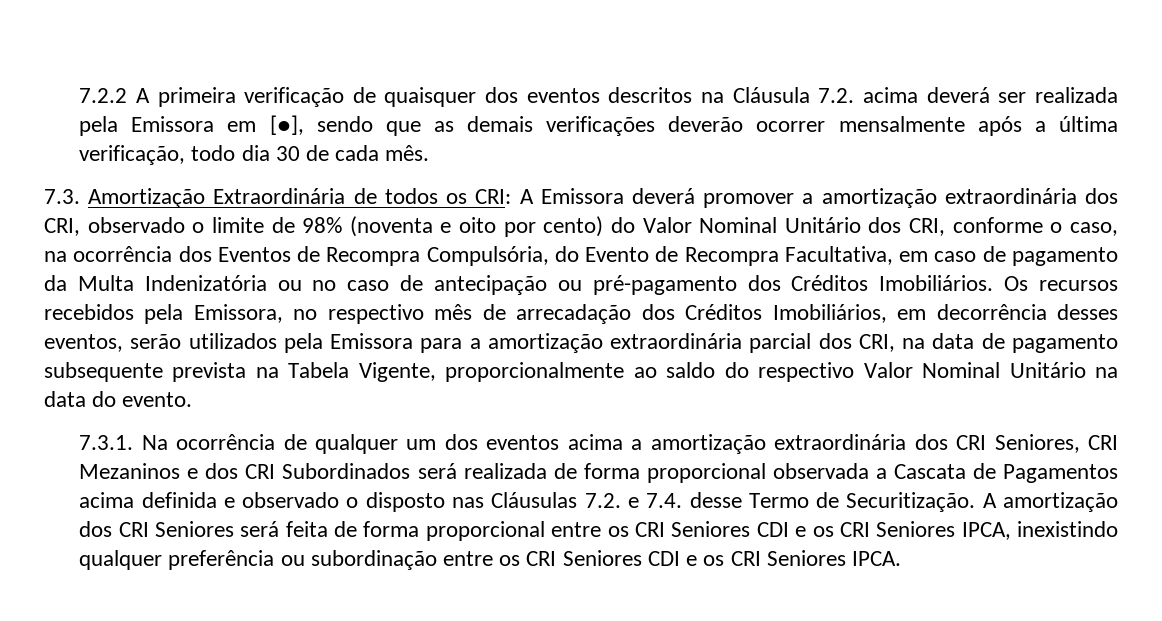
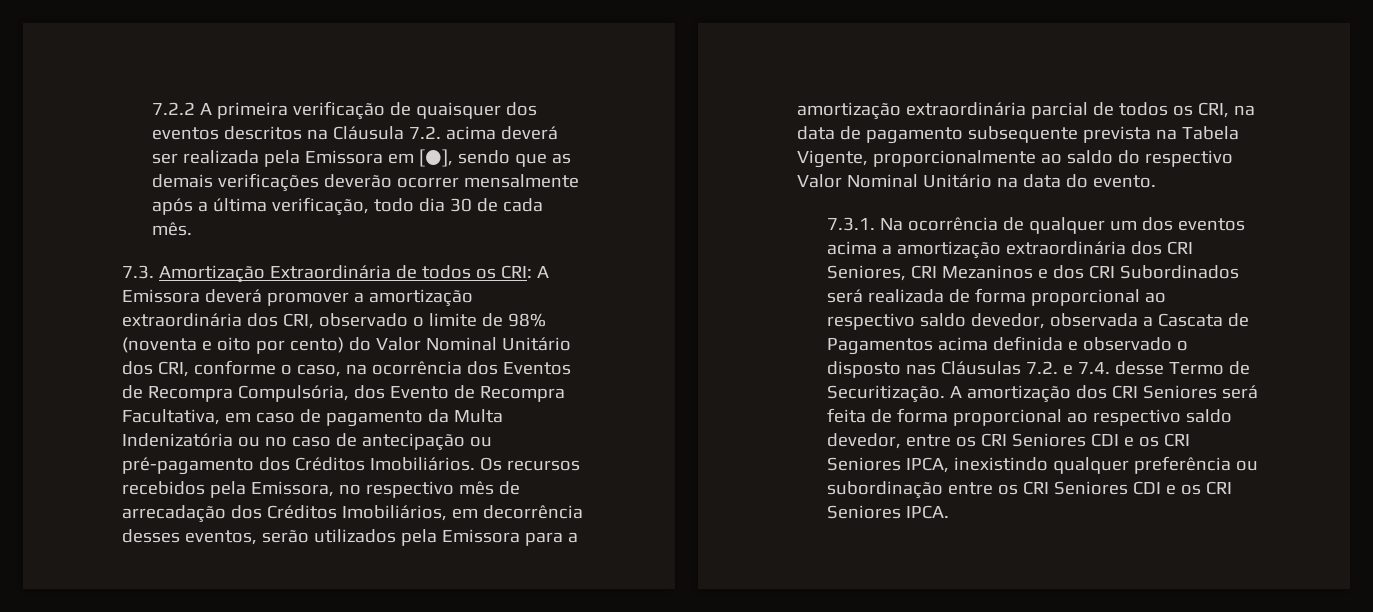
[554,246,579,262] do -> [353,385,385,399] dos
[818,333,852,349] dos -> [1092,102,1193,116] de todos os
(766, 473) none -> [1144,292,1166,303] [826,313,1045,330] ao respectivo saldo devedor,
(545, 531) none -> [1066,409,1232,426] [826,433,901,449] ao respectivo saldo devedor,

